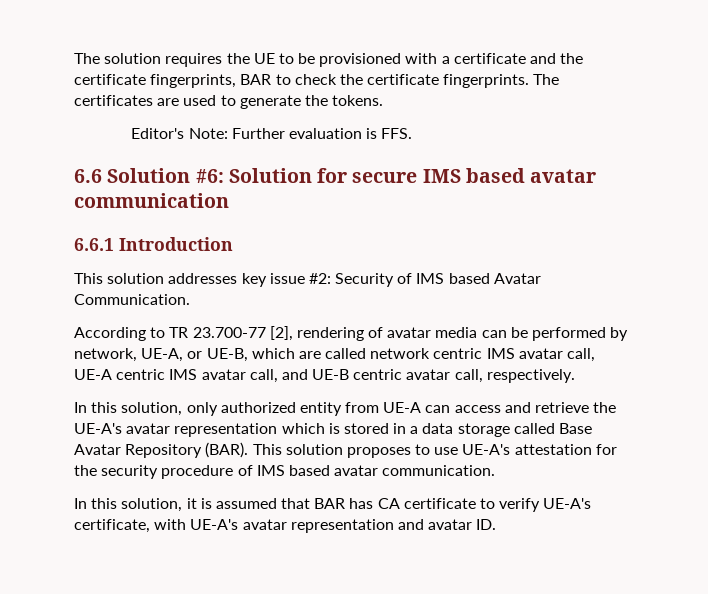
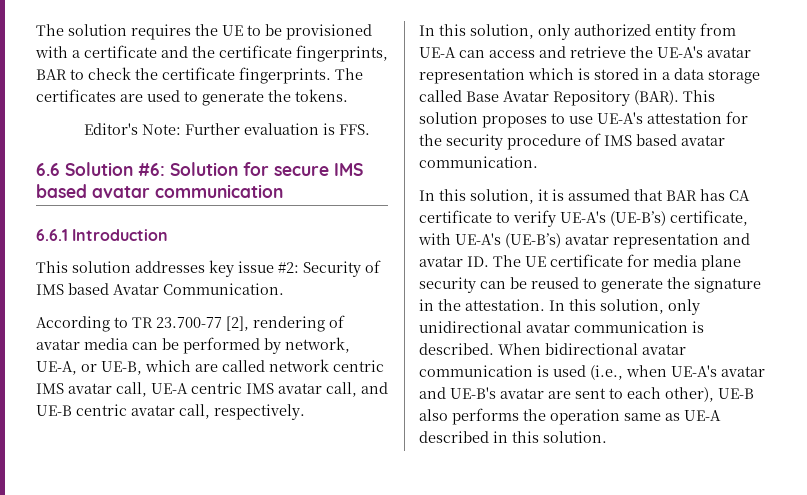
(592, 503) none -> [610,211,666,226] (UE-B’s)
(239, 524) none -> [505,233,561,248] (UE-B’s)
(497, 524) none -> [493,254,741,271] [419,277,761,293] [419,299,700,315] [419,321,704,333] [419,343,686,355] [419,365,765,380] [419,387,754,402] [419,408,721,425] [419,431,607,443] The UE certificate for media plane security can be reused to generate the signature in the attestation. In this solution, only unidirectional avatar communication is described. When bidirectional avatar communication is used (i.e., when UE-A's avatar and UE-B's avatar are sent to each other), UE-B also performs the operation same as UE-A described in this solution.

